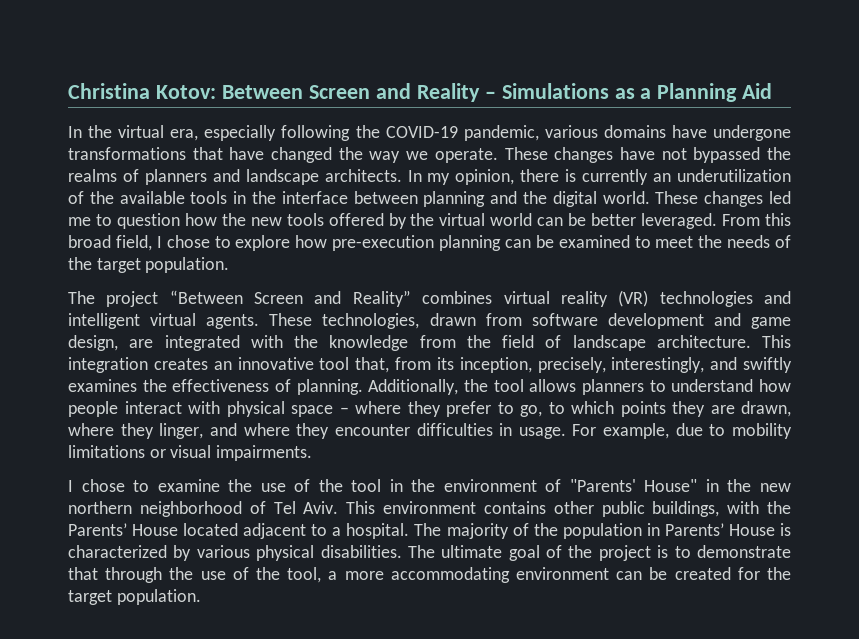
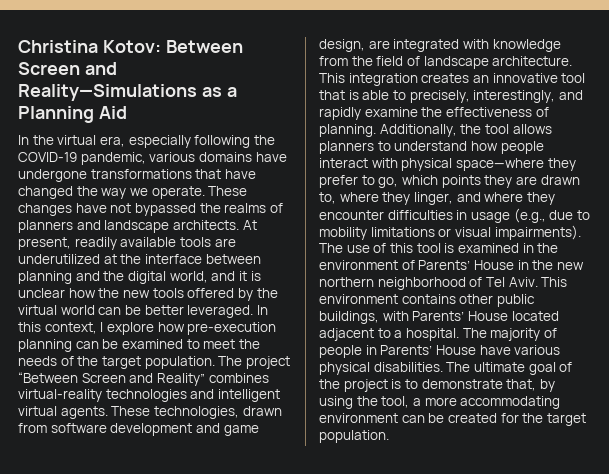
[416,83,609,102] Reality – Simulations -> [18,84,197,101] Reality—Simulations
[407,169,791,185] [68,191,247,204] In my opinion, there is currently an underutilization of the available tools in -> [242,220,257,230] [18,237,236,250] [18,254,117,264] At present, readily available tools are underutilized at
[602,191,791,207] [68,213,180,229] world. These changes led me to question -> [169,271,261,283] [18,288,65,298] world, and it is unclear
[722,213,792,226] [68,235,231,251] From this broad field, I chose to -> [256,305,268,315] [18,322,104,334] In this context, I
(230, 265) // -> (215, 362) none
[503,290,649,307] virtual reality (VR) -> [18,389,102,402] virtual-reality
[294,335,318,348] the -> (489, 44) none
[355,357,532,373] that, from its inception, -> [319,90,406,100] that is able to
[743,357,793,373] [68,379,137,392] swiftly examines -> [319,107,418,120] rapidly examine
[291,401,401,417] space – where -> [455,158,544,171] space—where
[548,402,565,414] to -> (399, 182) none
[741,401,791,417] drawn, -> [540,175,580,185] [319,192,336,204] drawn to,
[518,423,670,439] usage. For example, -> [470,208,546,223] usage (e.g.,
[216,445,313,461] [68,479,382,492] impairments. // I chose to examine the use of the tool -> [494,225,581,240] [319,243,519,253] impairments). The use of this tool is examined
[569,479,698,492] "Parents' House" -> [418,260,514,270] Parents’ House
[767,501,792,514] the -> (409, 316) none
[533,523,642,539] the population -> [319,345,362,358] people
[780,523,792,536] [68,545,192,561] is characterized by -> [479,345,511,355] have
[68,567,249,583] that through the use of -> [506,379,555,392] [319,396,353,409] that, by using

